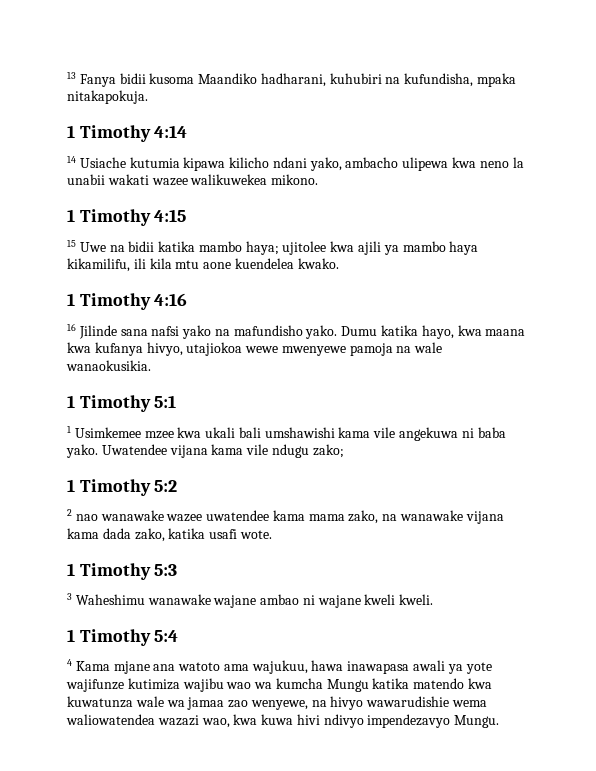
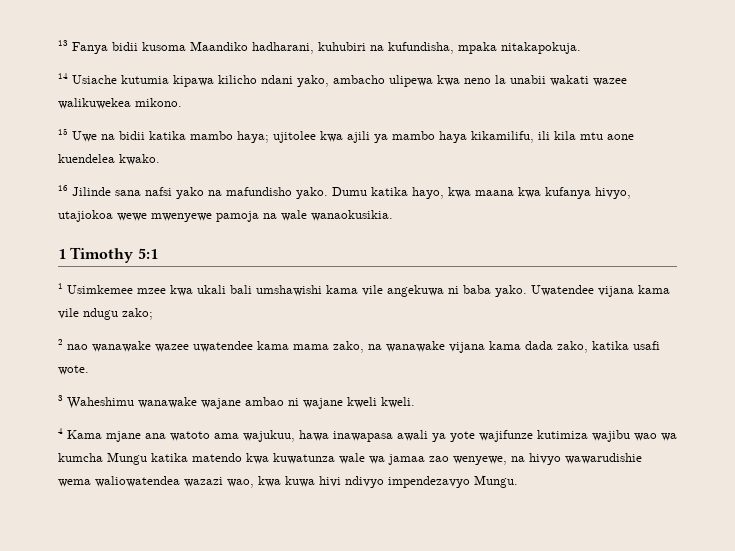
[67,125,188,142] // 1 Timothy 4:14 -> (581, 48) none
[67,209,187,226] // 1 Timothy 4:15 -> (182, 102) none
[67,293,188,310] // 1 Timothy 4:16 -> (160, 159) none
[67,479,178,496] // 1 Timothy 5:2 -> (153, 314) none
[67,563,178,580] // 1 Timothy 5:3 -> (89, 370) none
[67,629,179,646] // 1 Timothy 5:4 -> (415, 402) none

